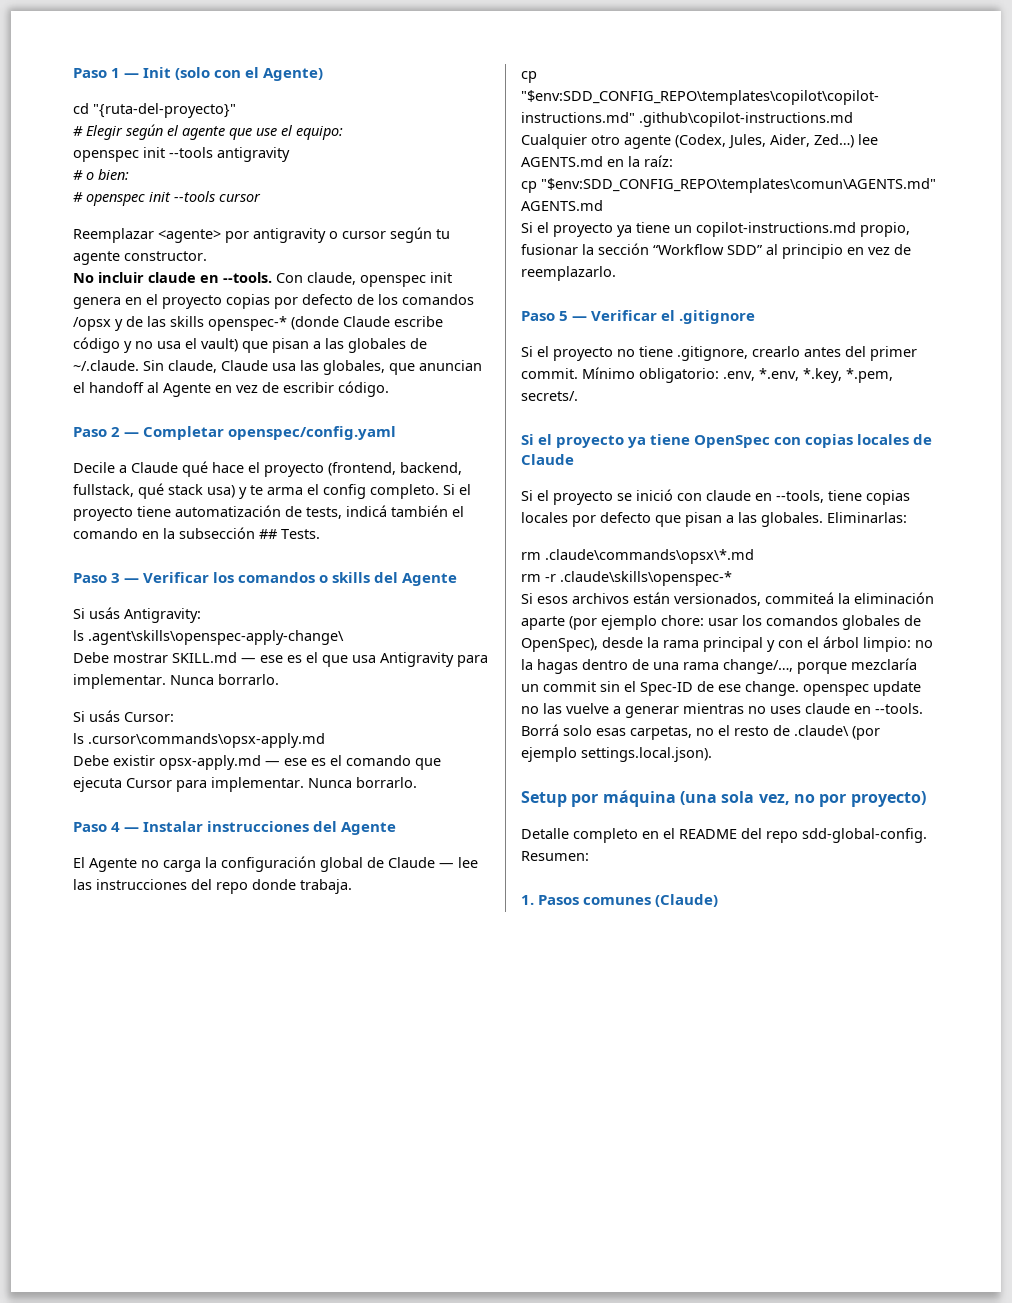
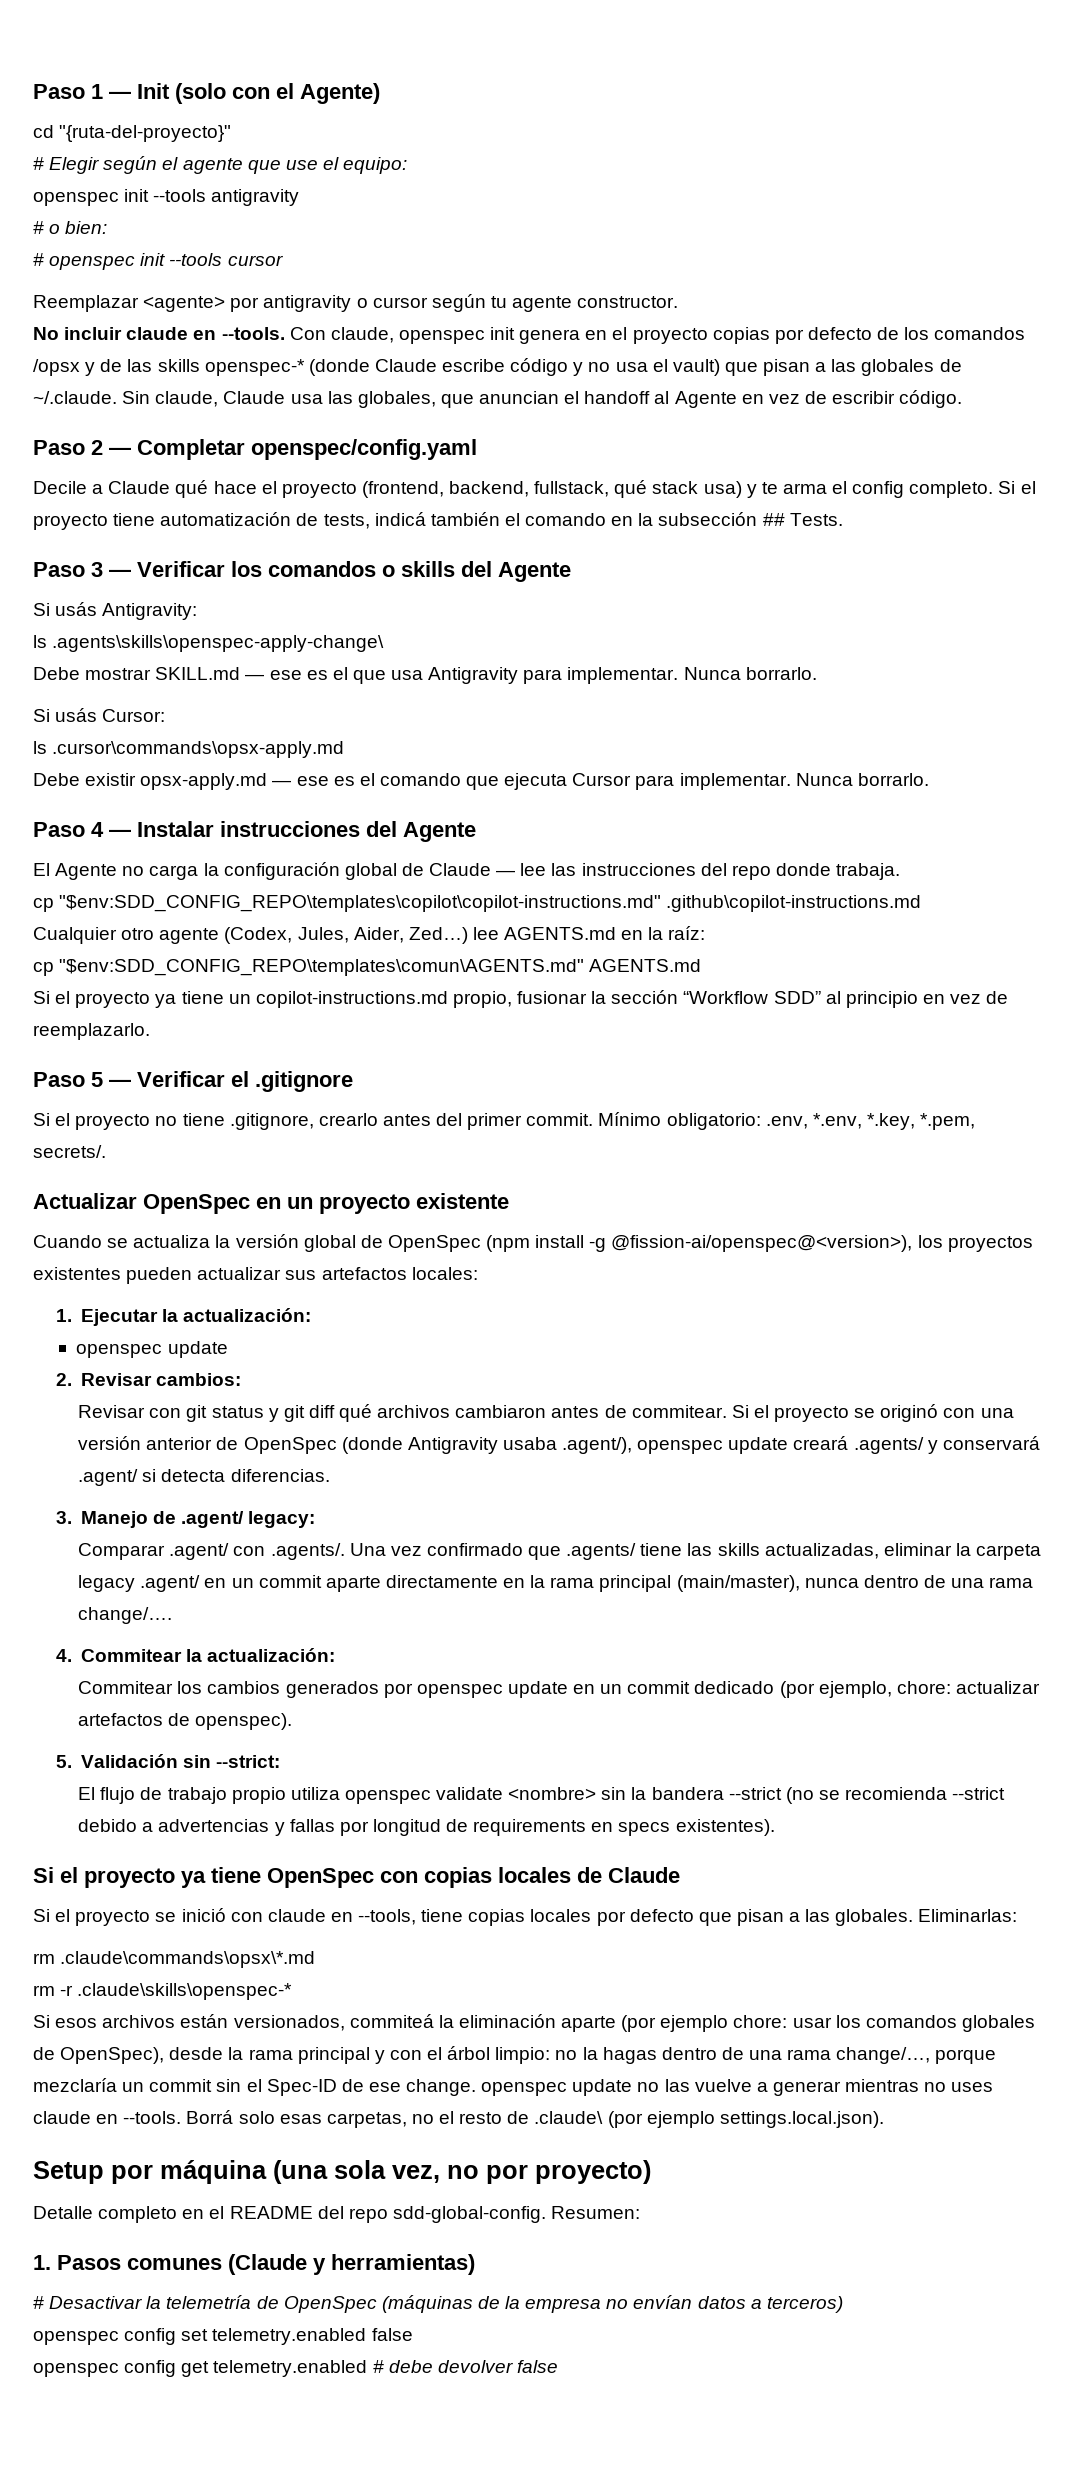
[88,630,344,645] .agent\skills\openspec-apply-change\ -> [52,635,385,652] .agents\skills\openspec-apply-change\
(578, 396) none -> [33,1193,509,1214] [33,1234,1033,1252] [33,1267,478,1284] [55,1308,312,1326] [76,1341,228,1358] [55,1373,242,1386] [78,1404,1014,1422] [78,1436,1040,1454] [78,1469,330,1486] [55,1511,316,1528] [78,1543,1042,1560] [78,1575,1034,1592] [78,1607,173,1624] [55,1648,336,1662] [78,1681,1040,1698] [78,1713,293,1730] [55,1754,281,1768] [78,1787,1006,1804] [78,1819,775,1836] // Actualizar OpenSpec en un proyecto existente // Cuando se actualiza la versión global de OpenSpec (npm install -g @fission-ai/openspec@<version>), los proyectos existentes pueden actualizar sus artefactos locales: // 1. Ejecutar la actualización: // openspec update // 2. Revisar cambios: // Revisar con git status y git diff qué archivos cambiaron antes de commitear. Si el proyecto se originó con una versión anterior de OpenSpec (donde Antigravity usaba .agent/), openspec update creará .agents/ y conservará .agent/ si detecta diferencias. // 3. Manejo de .agent/ legacy: // Comparar .agent/ con .agents/. Una vez confirmado que .agents/ tiene las skills actualizadas, eliminar la carpeta legacy .agent/ en un commit aparte directamente en la rama principal (main/master), nunca dentro de una rama change/…. // 4. Commitear la actualización: // Commitear los cambios generados por openspec update en un commit dedicado (por ejemplo, chore: actualizar artefactos de openspec). // 5. Validación sin --strict: // El flujo de trabajo propio utiliza openspec validate <nombre> sin la bandera --strict (no se recomienda --strict debido a advertencias y fallas por longitud de requirements en specs existentes).
[655,894,719,907] (Claude) -> [228,2254,475,2275] [33,2295,843,2313] [33,2328,413,2345] [33,2360,558,2377] (Claude y herramientas) // # Desactivar la telemetría de OpenSpec (máquinas de la empresa no envían datos a terceros) // openspec config set telemetry.enabled false // openspec config get telemetry.enabled # debe devolver false

